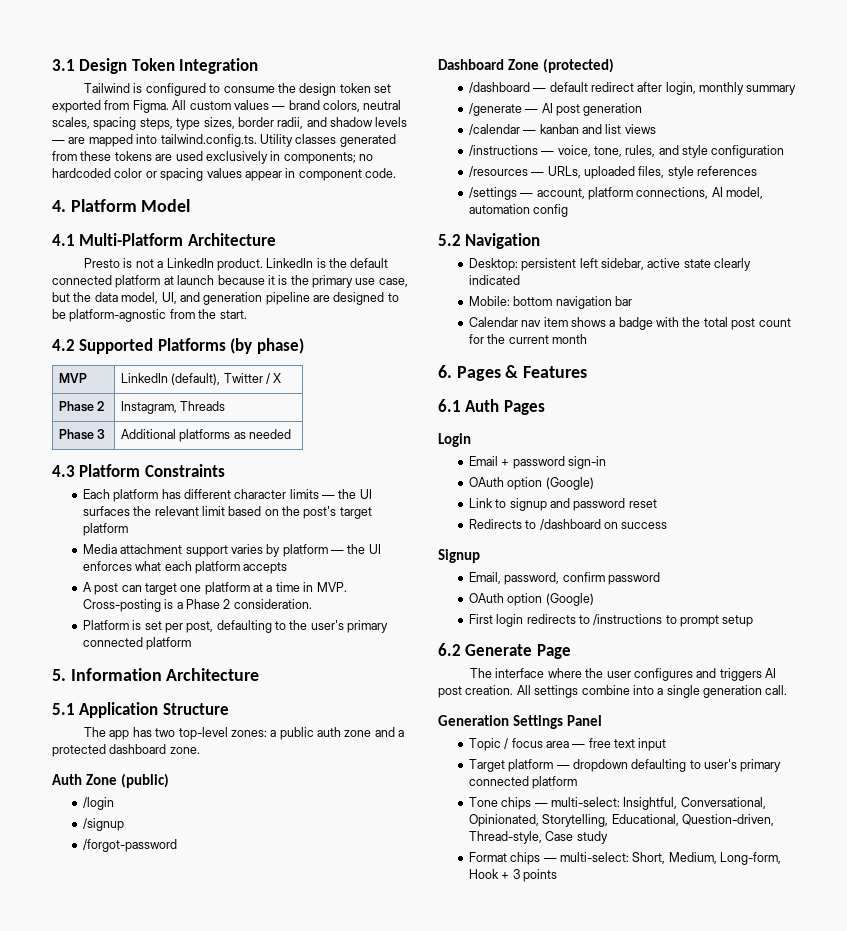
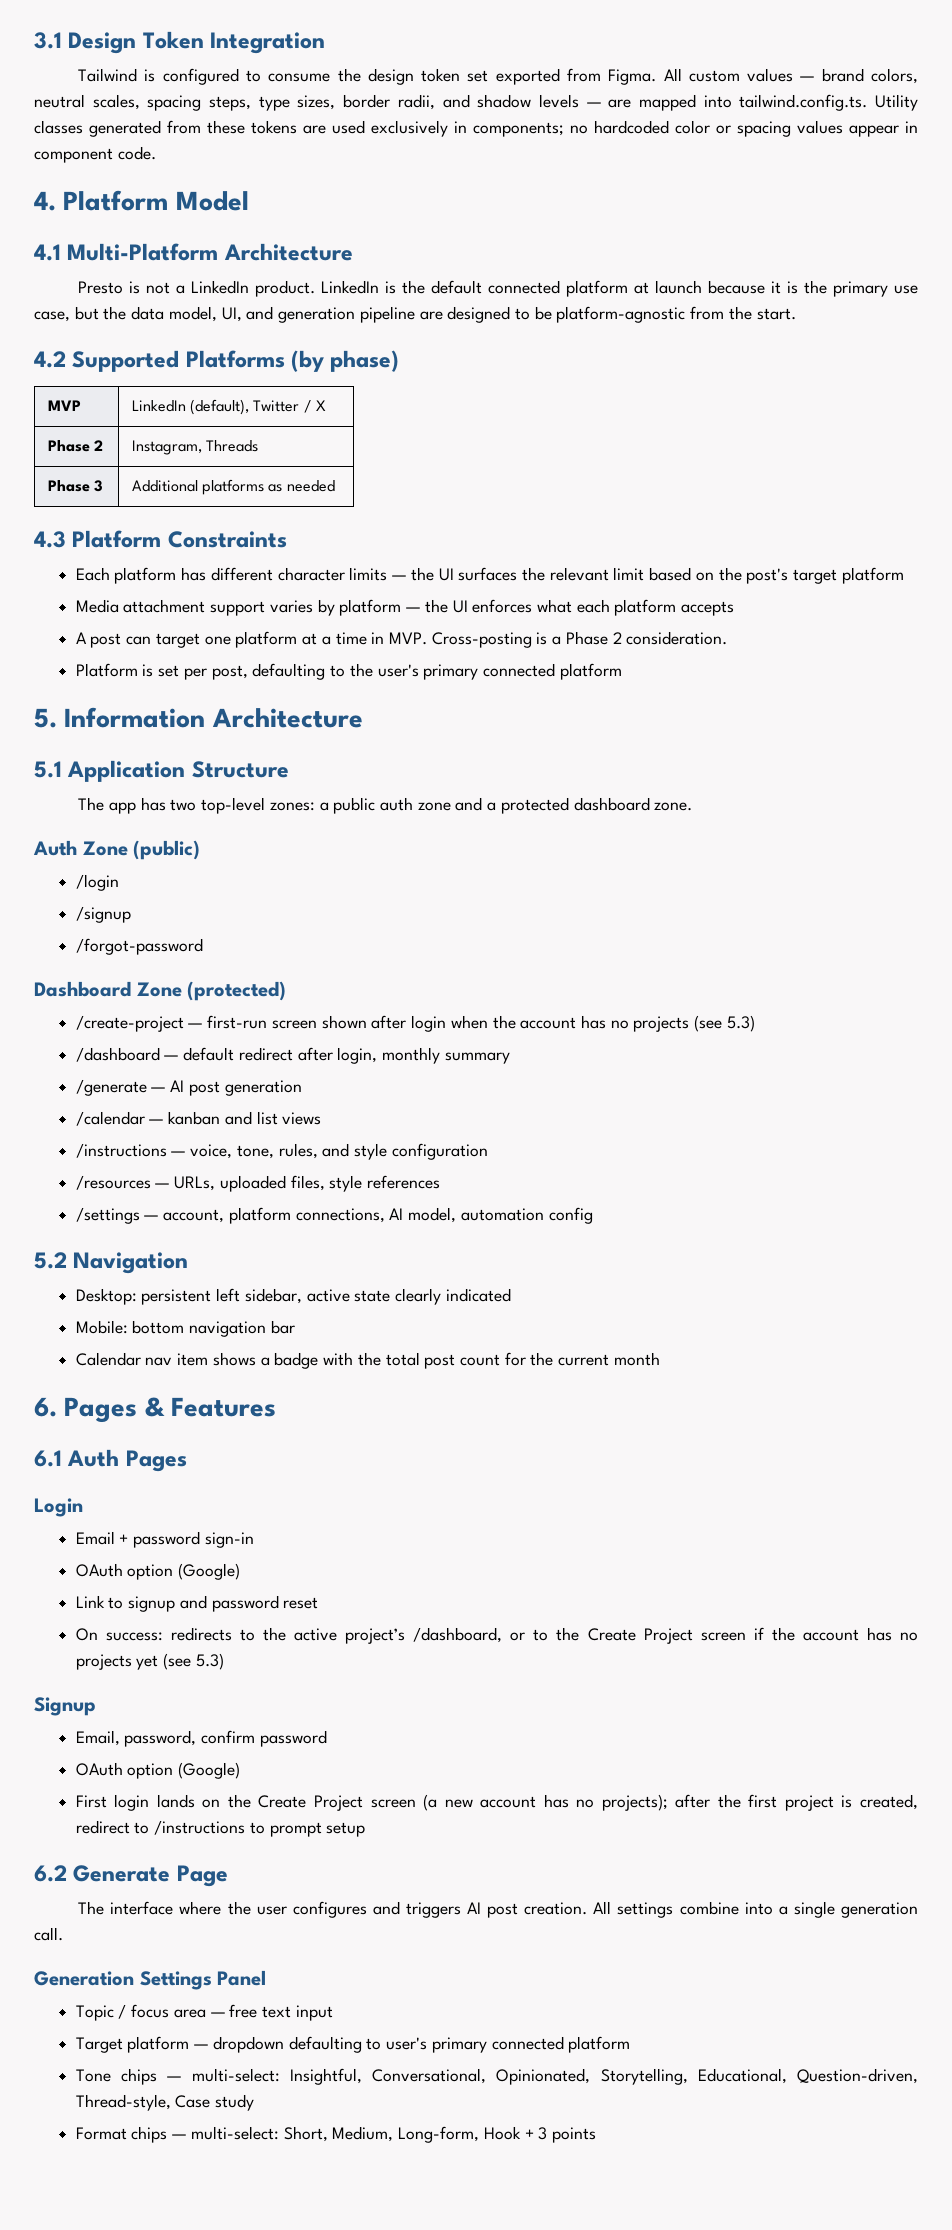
(615, 65) none -> [75,1015,755,1032] // /create-project — first-run screen shown after login when the account has no projects (see 5.3)
[468,519,668,530] Redirects to /dashboard on success -> [75,1627,918,1644] [75,1653,224,1670] On success: redirects to the active project’s /dashboard, or to the Create Project screen if the account has no projects yet (see 5.3)
[526,614,576,624] redirects -> [156,1794,918,1811] [75,1820,130,1834] lands on the Create Project screen (a new account has no projects); after the first project is created, redirect

